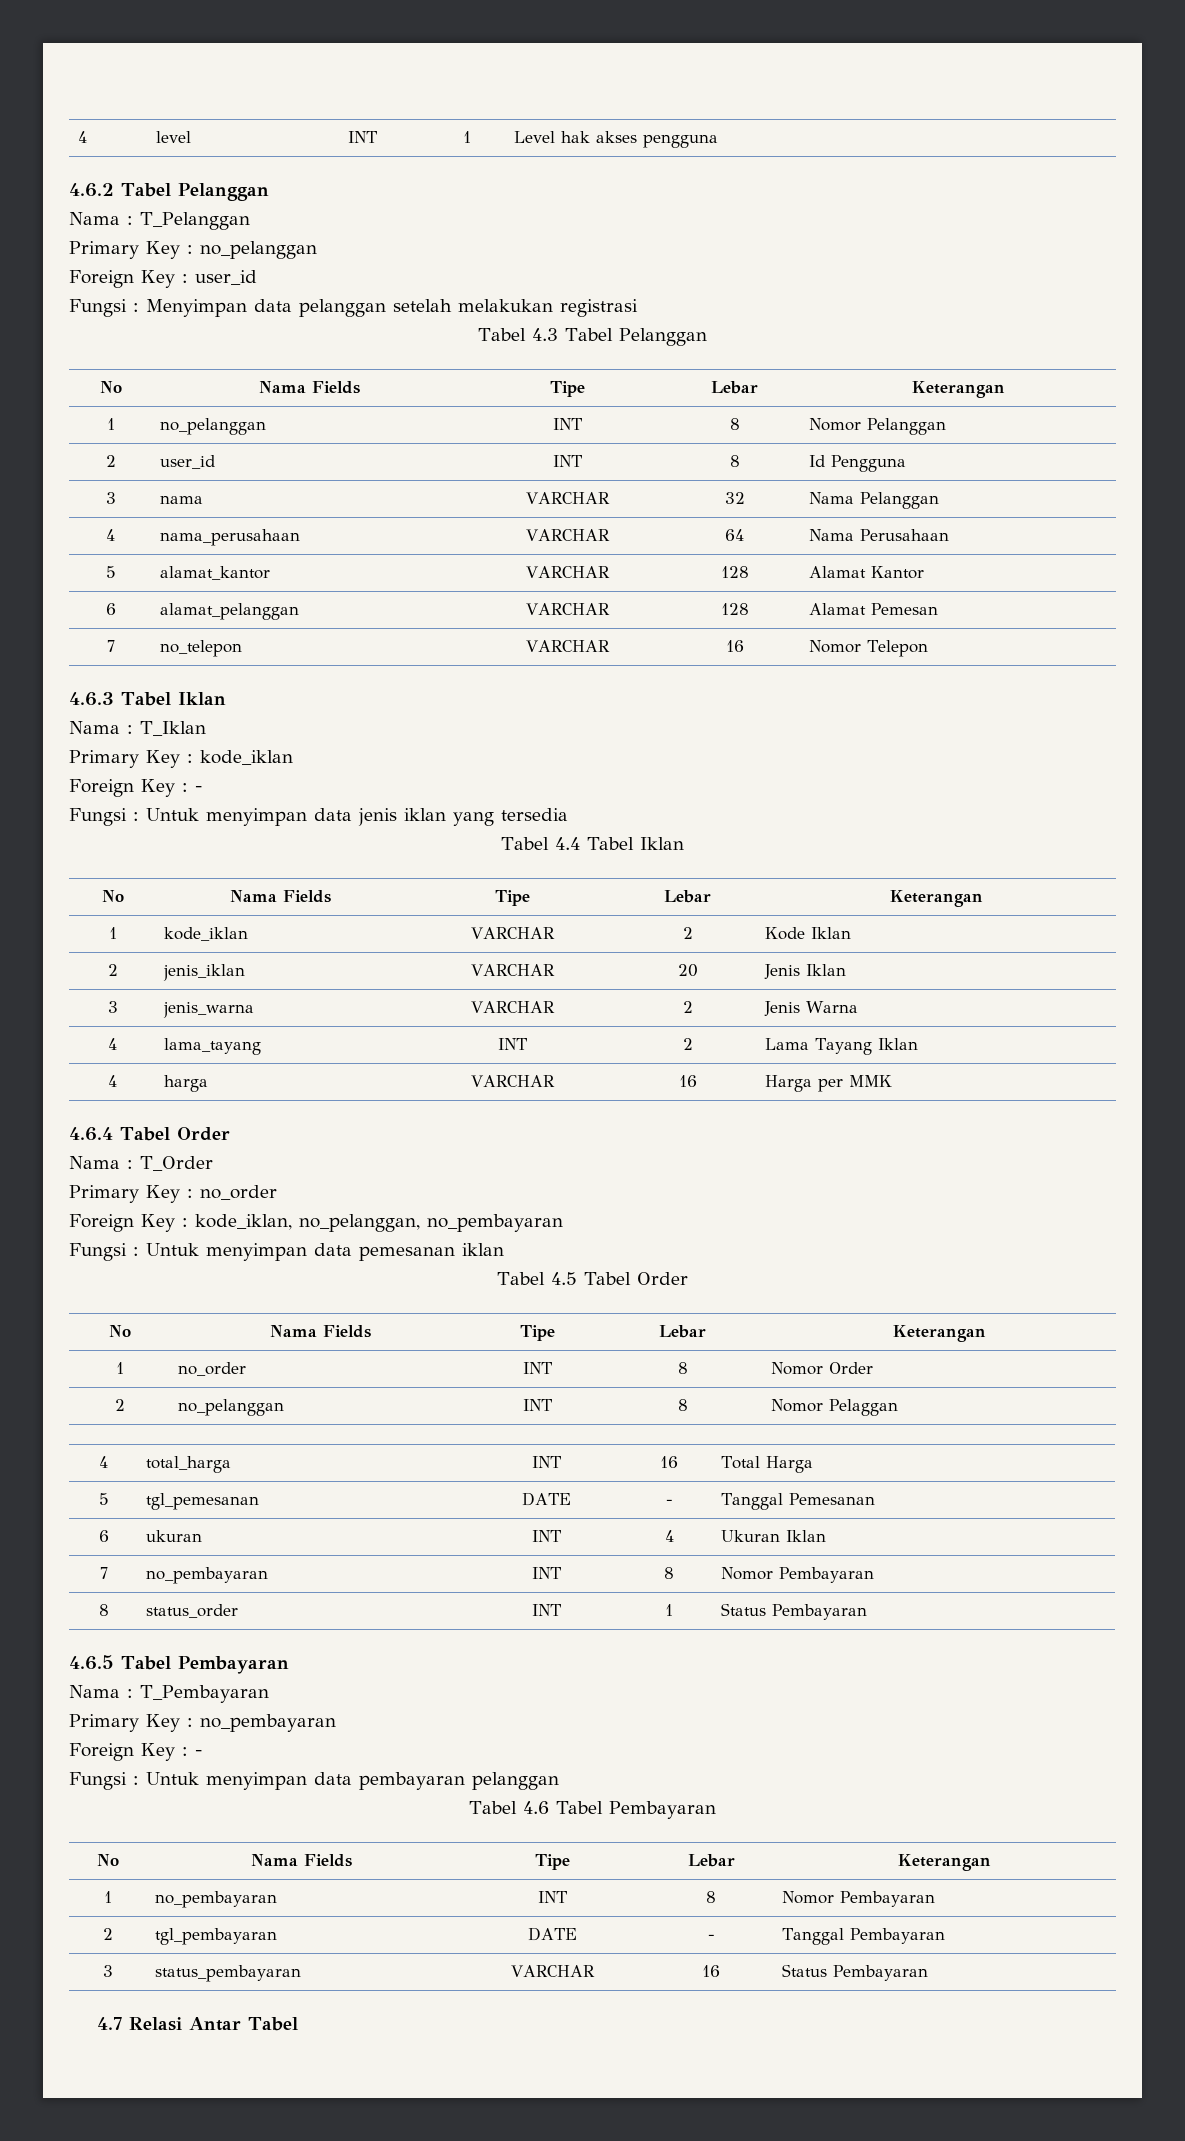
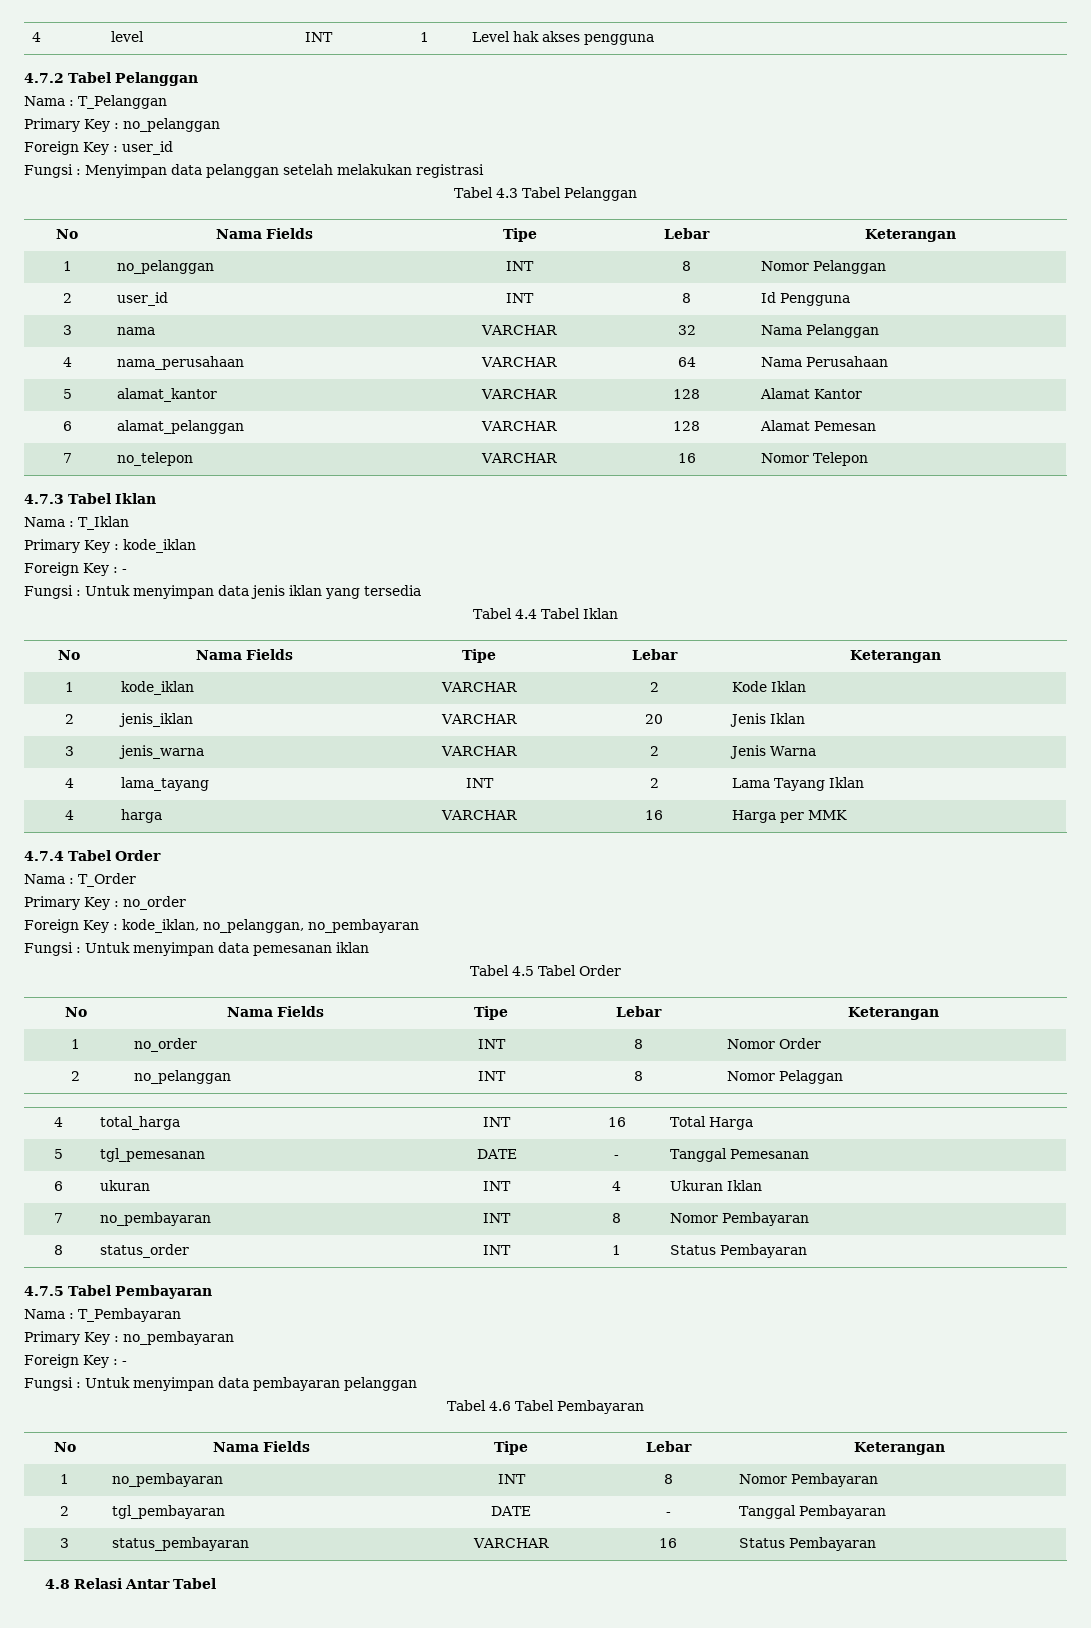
[69,183,114,197] 4.6.2 -> [24,73,64,83] 4.7.2
[69,692,114,706] 4.6.3 -> [24,494,64,504] 4.7.3
[69,1127,113,1141] 4.6.4 -> [24,851,64,861] 4.7.4
[69,1655,114,1670] 4.6.5 -> [24,1286,64,1296] 4.7.5
[96,2017,122,2030] 4.7 -> [45,1579,71,1589] 4.8

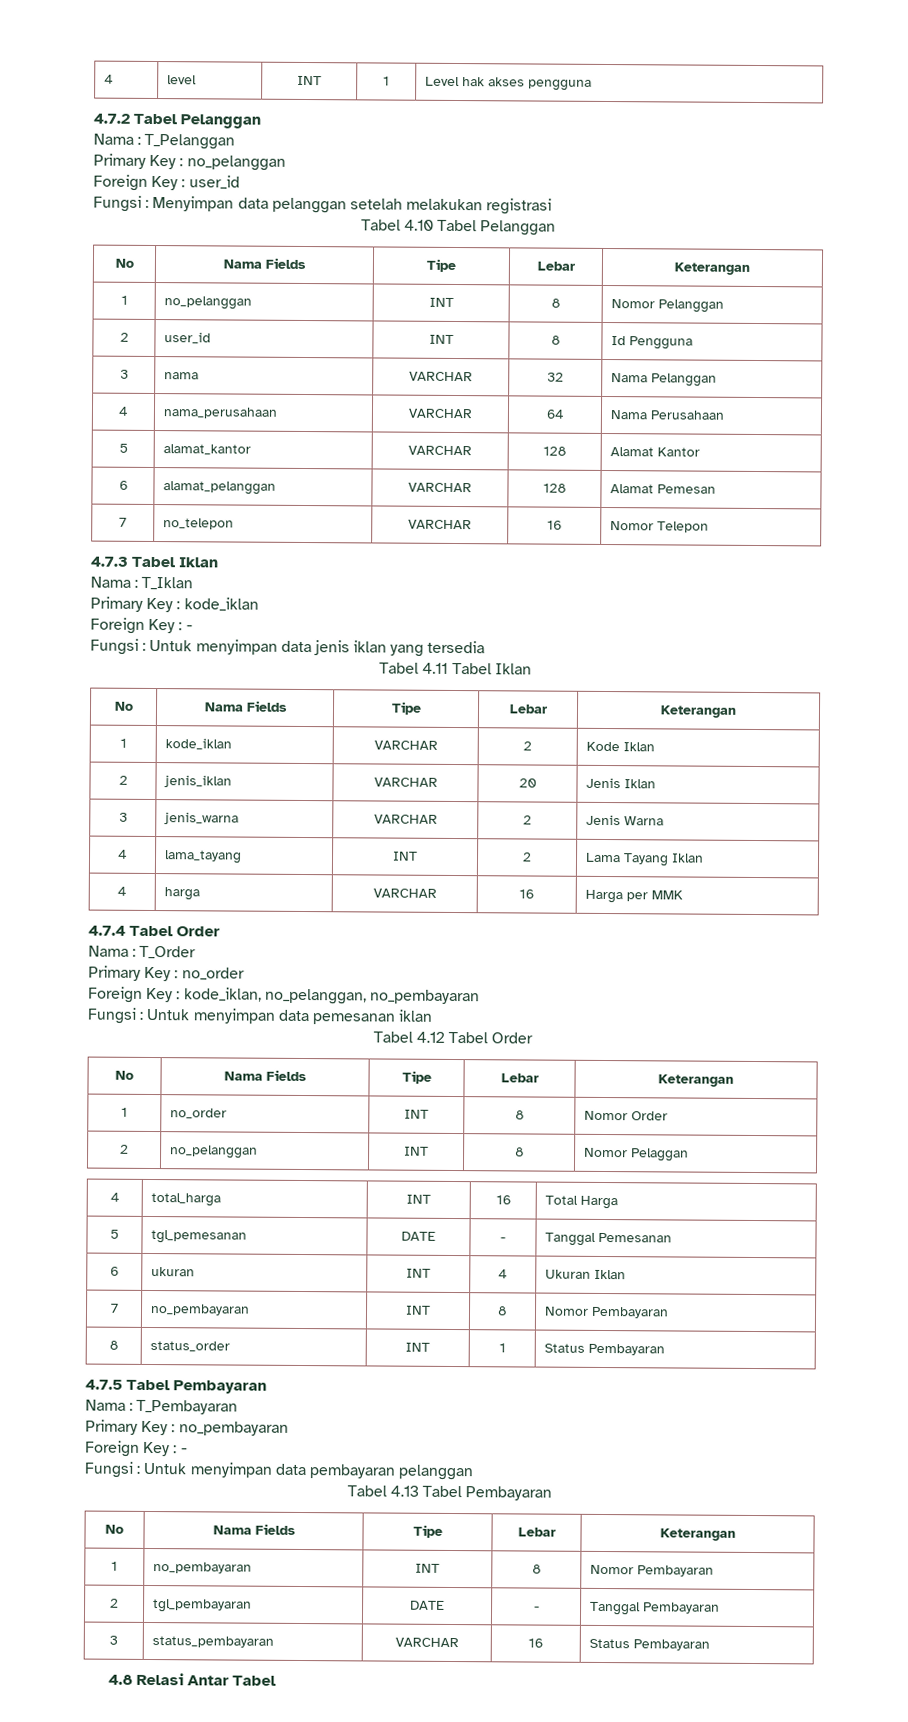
[496,188,518,198] 4.3 -> [403,219,434,231] 4.10
[515,609,537,619] 4.4 -> [422,662,449,674] 4.11
[511,966,534,976] 4.5 -> [415,1031,445,1043] 4.12
[489,1401,511,1411] 4.6 -> [389,1485,419,1497] 4.13

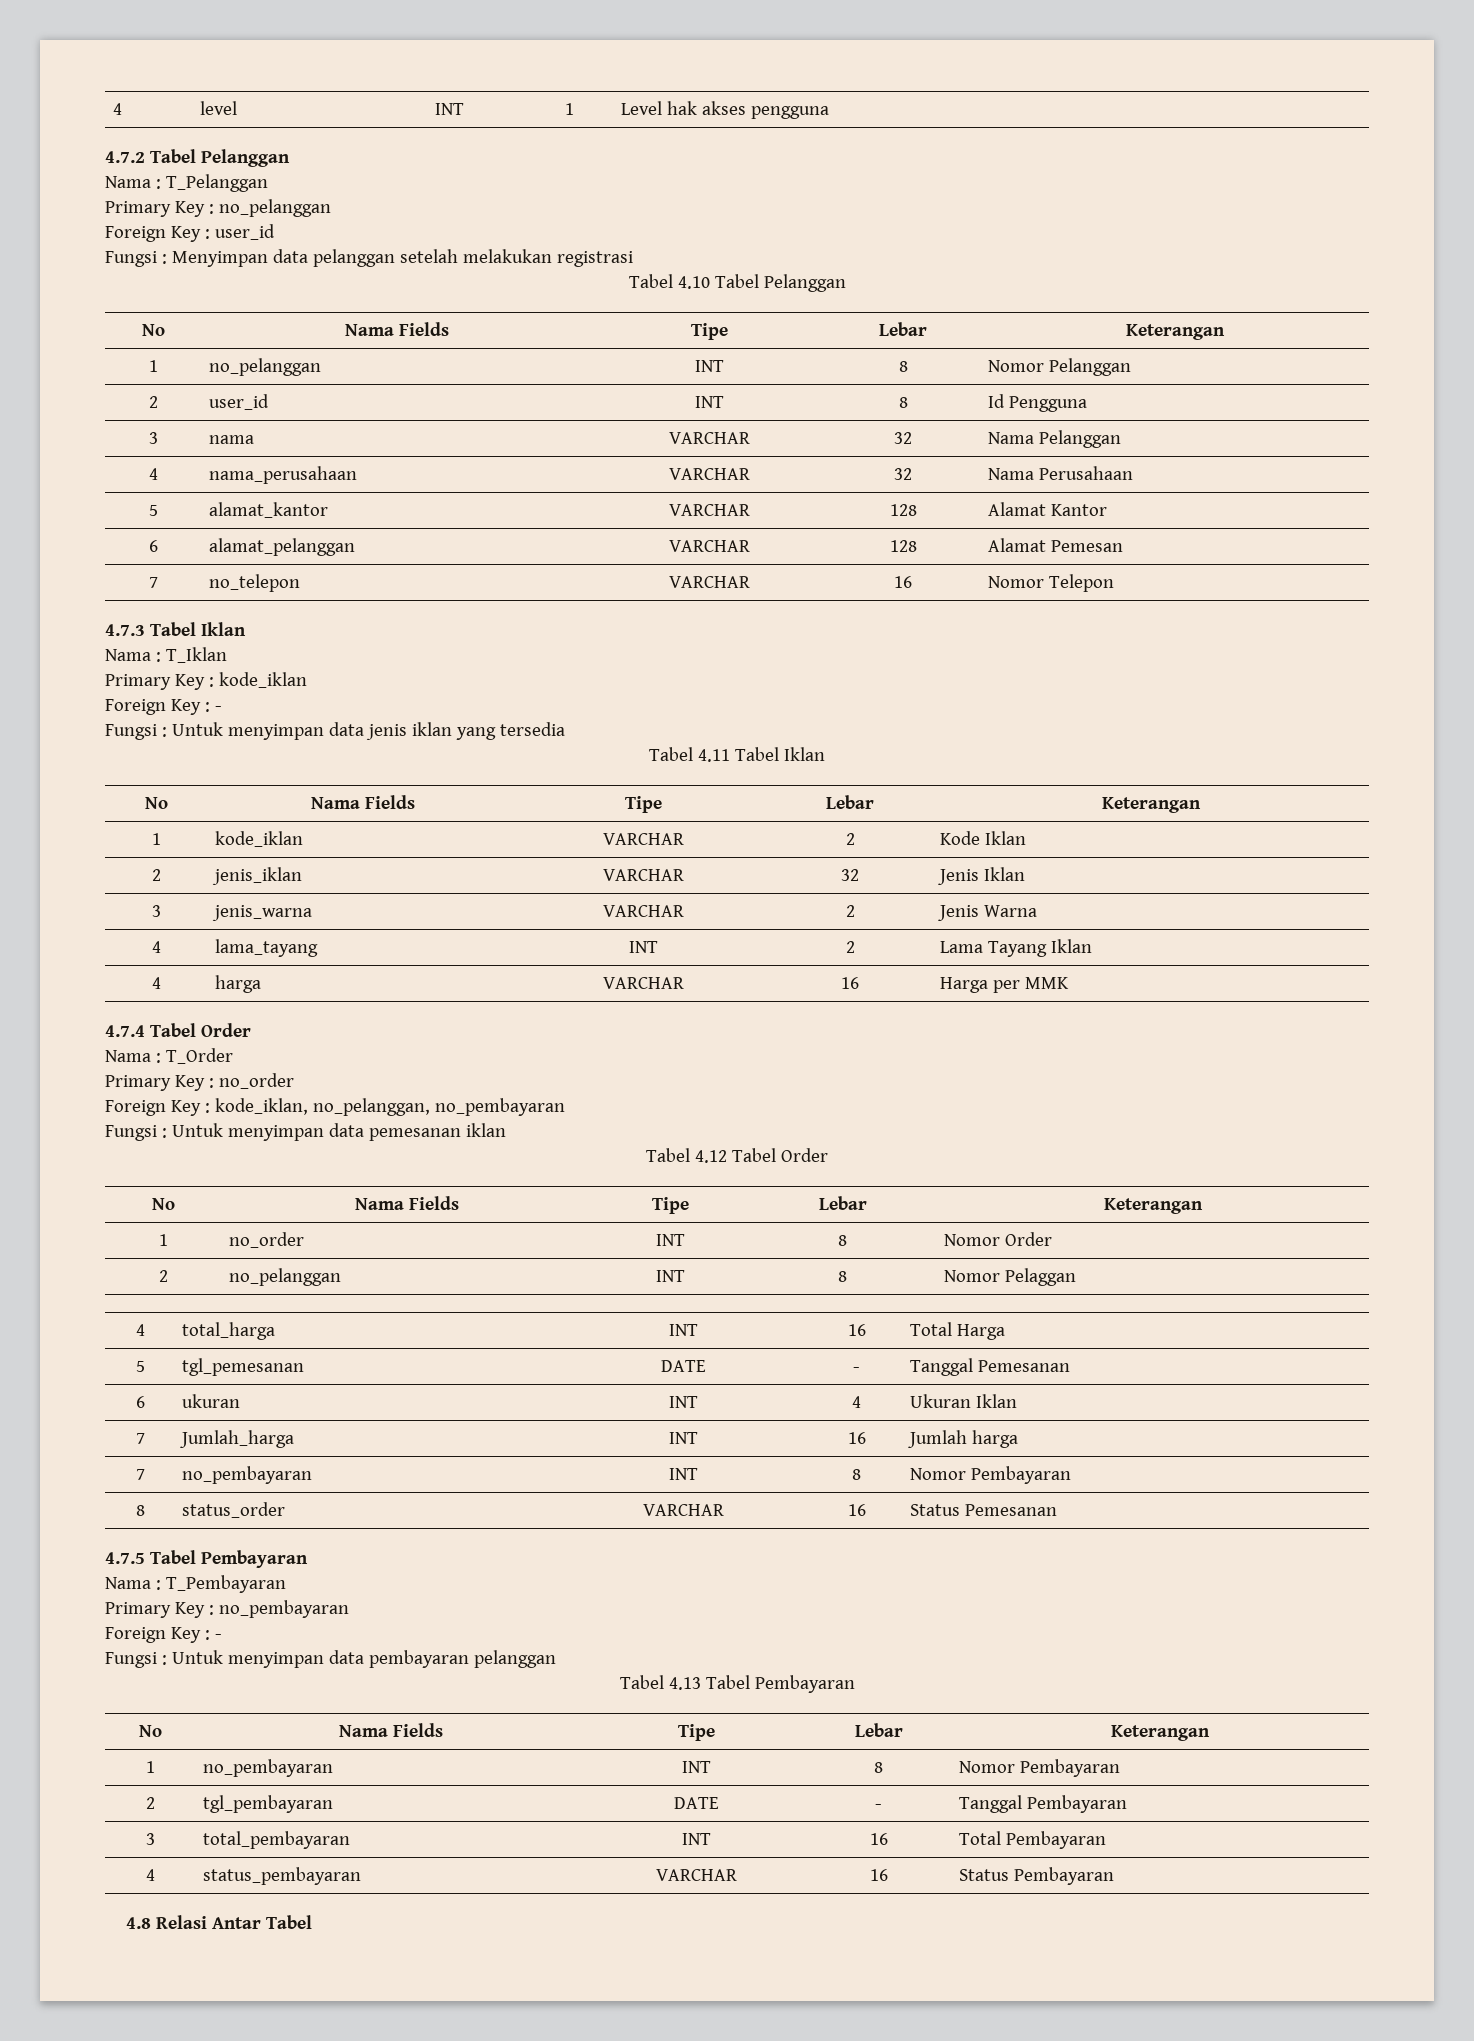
[545,409,564,419] 64 -> [894,468,912,480] 32
[518,778,537,788] 20 -> [841,869,859,881] 32
(626, 1274) none -> [135,1433,145,1444] [180,1430,295,1448] [668,1432,698,1444] [847,1432,866,1444] [908,1430,1019,1448] // 7 | Jumlah_harga | INT | 16 | Jumlah harga
[405,1342,430,1352] [498,1343,506,1353] [543,1343,665,1356] INT | 1 | Status Pembayaran -> [642,1504,724,1516] [847,1504,866,1516] [910,1504,1058,1516] VARCHAR | 16 | Status Pemesanan
(118, 1640) none -> [203,1831,351,1849] [681,1833,711,1845] [869,1833,888,1845] [959,1831,1107,1849] [146,1869,155,1881] | total_pembayaran | INT | 16 | Total Pembayaran // 4

